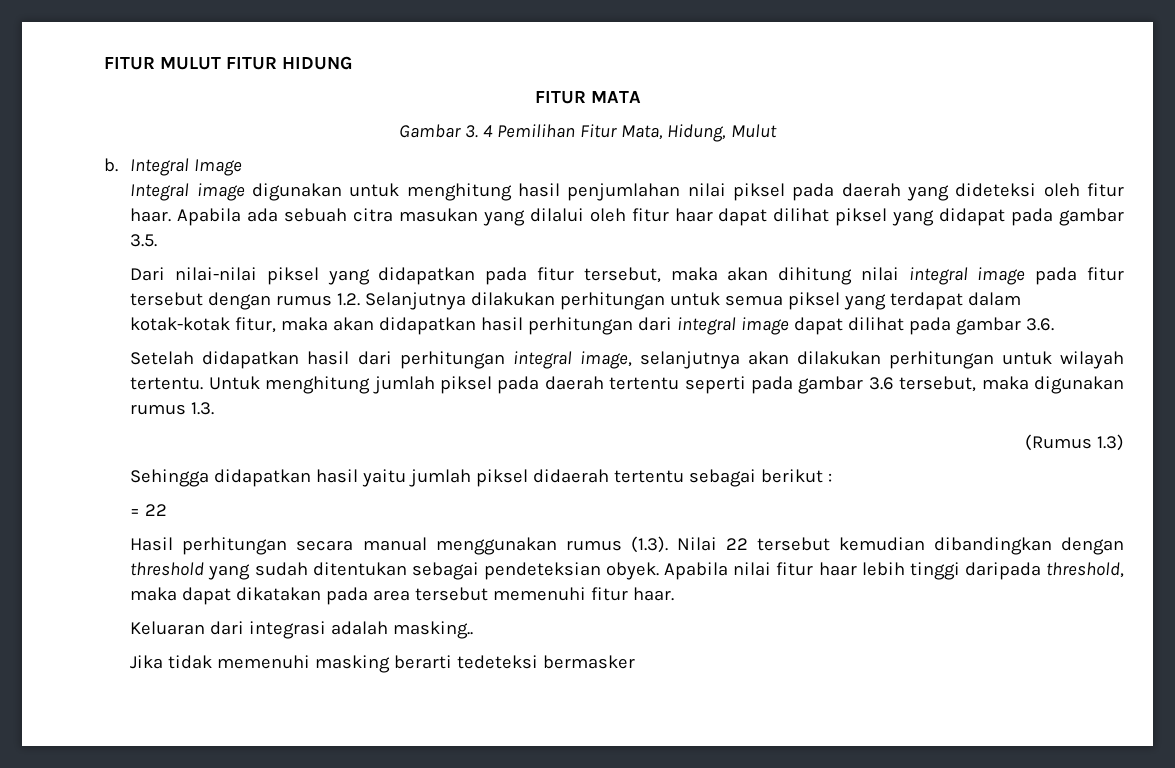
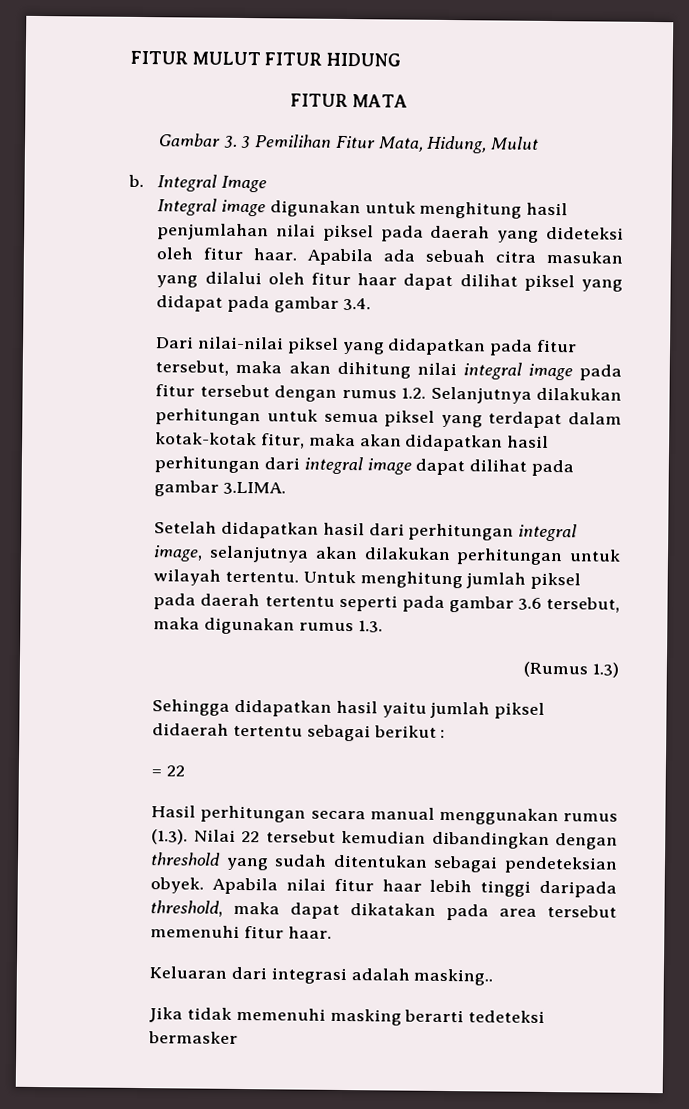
[482,125,493,137] 4 -> [240,135,252,149] 3
[130,234,158,247] 3.5. -> [342,297,371,311] 3.4.
[1026,318,1055,331] 3.6. -> [223,481,287,495] 3.LIMA.

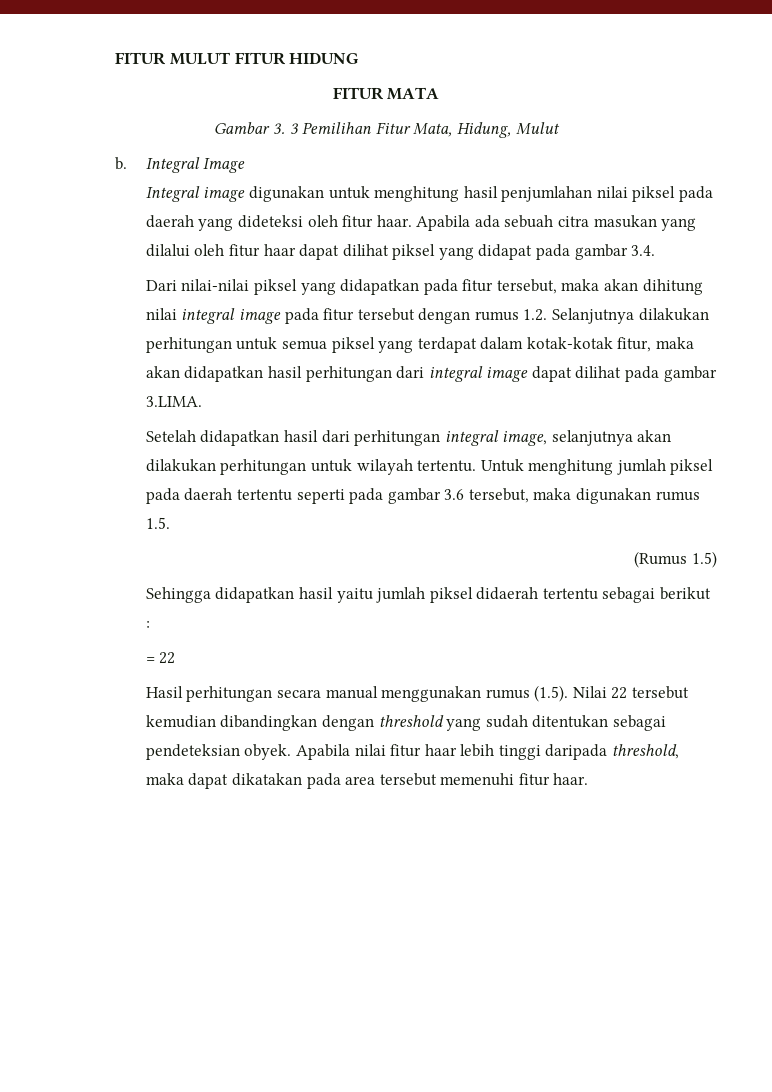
[357,620,383,633] 1.3. -> [145,517,170,529] 1.5.
[592,662,619,678] 1.3) -> [692,551,717,568] 1.5)
[151,829,189,845] (1.3). -> [534,685,569,702] (1.5).
[149,966,494,986] [149,1007,545,1026] [148,1031,239,1044] // Keluaran dari integrasi adalah masking.. // Jika tidak memenuhi masking berarti tedeteksi bermasker -> (589, 779) none

